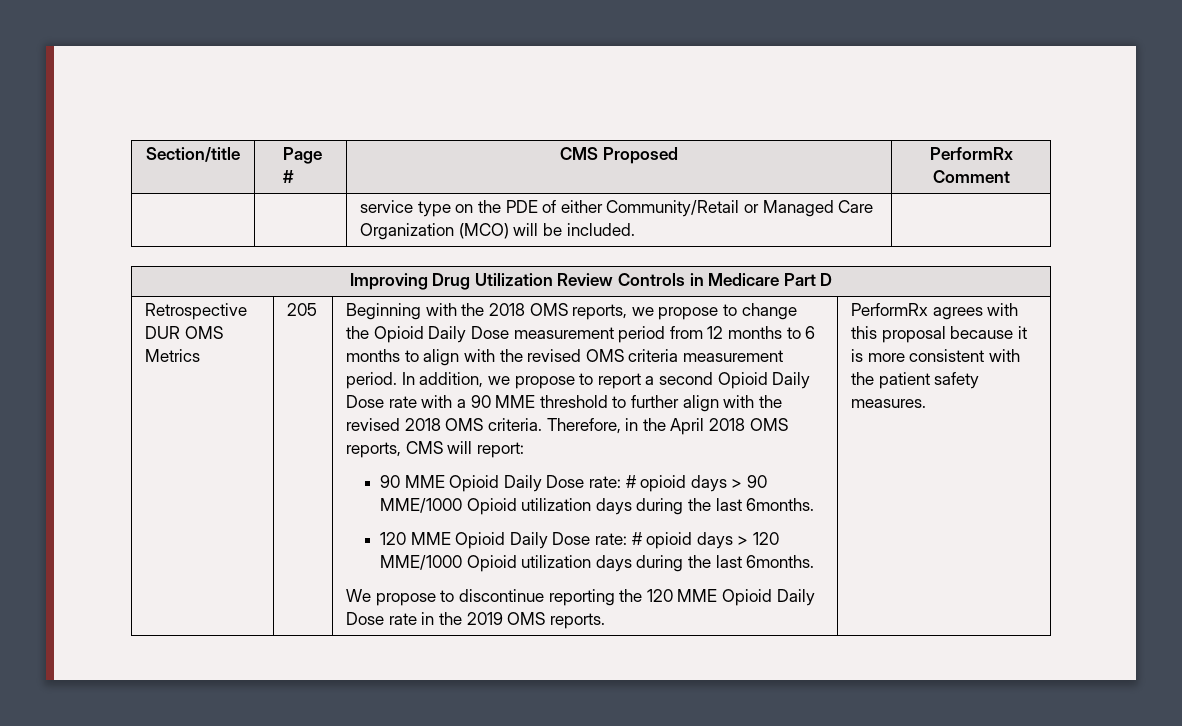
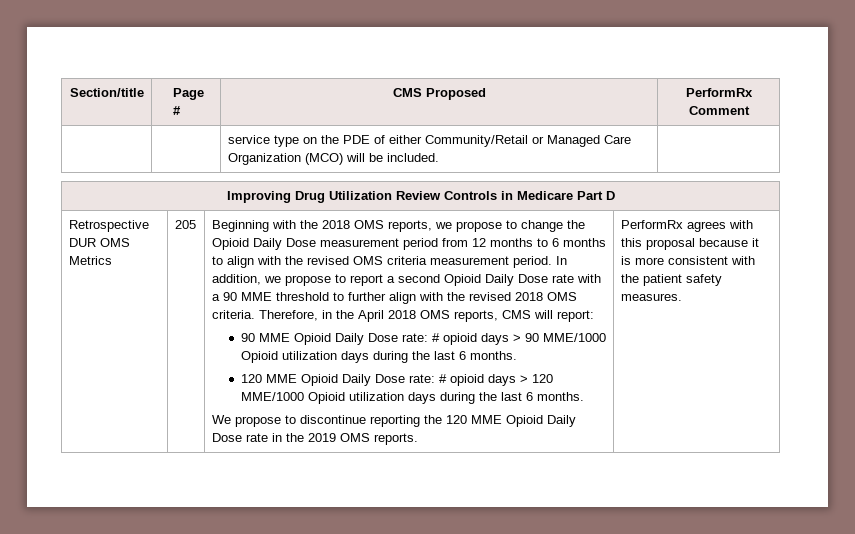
[746,498,815,511] 6months. -> [458,351,517,360] 6 months.
[746,555,815,568] 6months. -> [525,392,584,401] 6 months.

